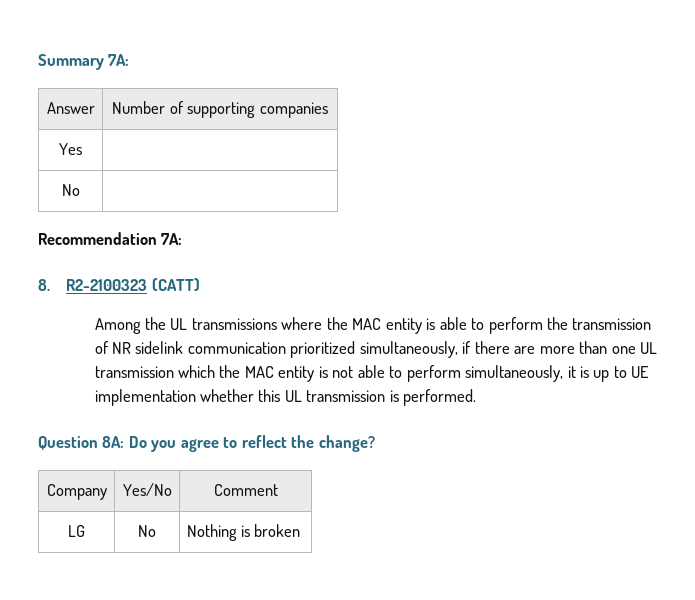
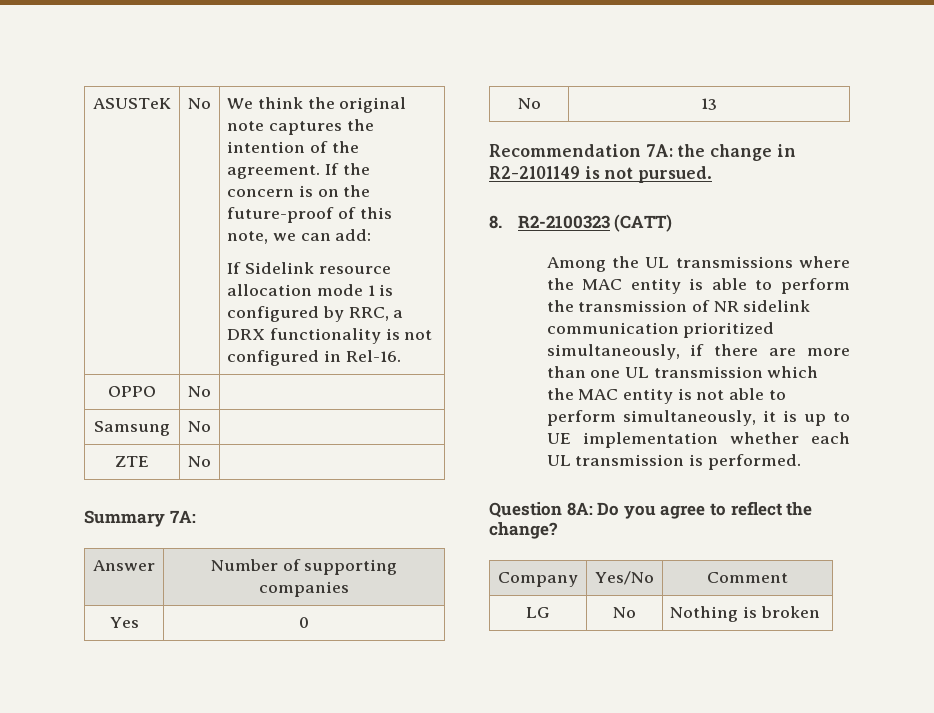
(38, 62) none -> [93,98,172,109] [188,98,211,109] [227,97,407,113] [227,119,374,135] [227,141,359,153] [227,163,370,179] [227,185,371,197] [227,207,392,223] [227,229,372,244] [227,262,391,274] [227,284,394,296] [227,306,404,322] [227,328,433,344] [227,350,401,366] [108,386,156,397] [188,386,211,397] [94,421,170,436] [188,421,211,432] [115,456,149,467] [188,456,211,467] ASUSTeK | No | We think the original note captures the intention of the agreement. If the concern is on the future-proof of this note, we can add: // If Sidelink resource allocation mode 1 is configured by RRC, a DRX functionality is not configured in Rel-16. // OPPO | No | // Samsung | No | // ZTE | No | //
[61,184,80,196] // No | -> [299,617,309,628] [517,98,541,109] [701,98,717,110] 0 // No | 13
(183, 239) none -> [677,144,796,161] [489,166,713,183] the change in R2-2101149 is not pursued.
[258,389,281,402] this -> [811,432,850,444] each

